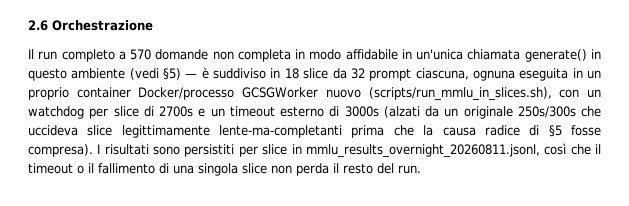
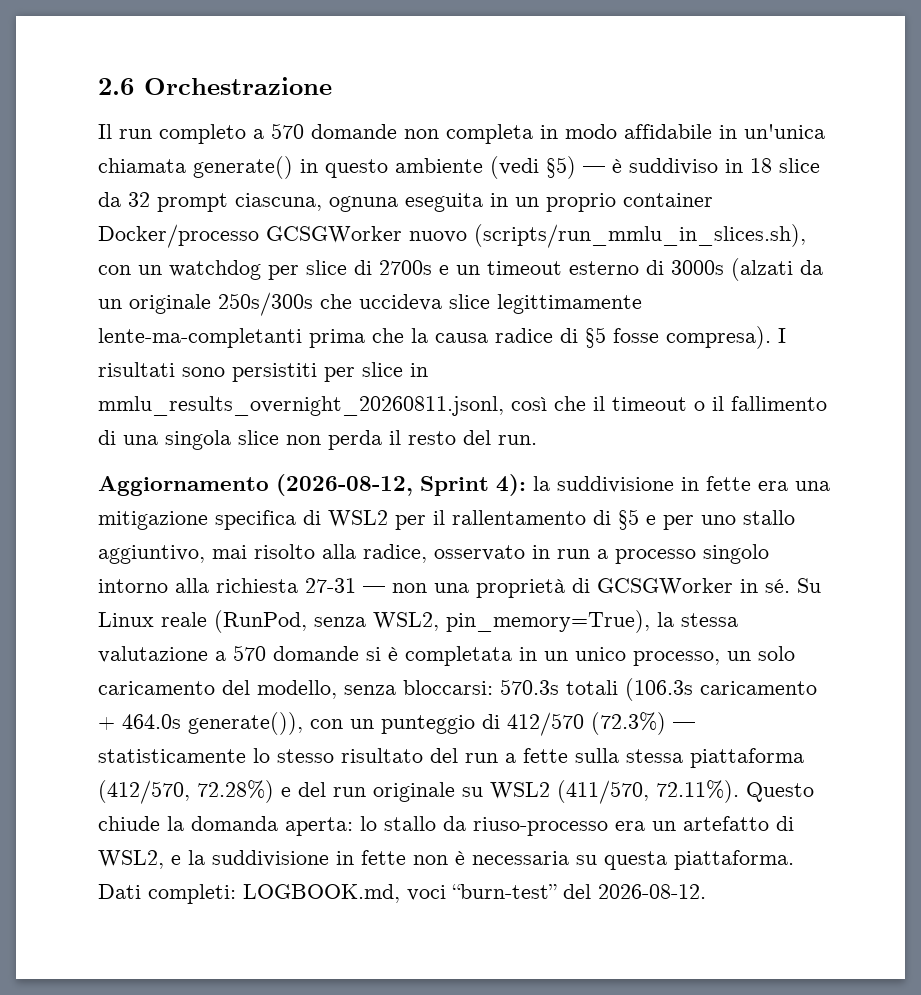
(421, 169) none -> [98,474,830,496] [98,509,795,530] [98,544,769,564] [98,578,821,598] [98,610,738,633] [98,645,795,666] [98,678,817,701] [98,712,695,736] [98,748,804,768] [98,780,814,804] [98,816,794,836] [98,850,794,870] [98,884,706,904] // Aggiornamento (2026-08-12, Sprint 4): la suddivisione in fette era una mitigazione specifica di WSL2 per il rallentamento di §5 e per uno stallo aggiuntivo, mai risolto alla radice, osservato in run a processo singolo intorno alla richiesta 27-31 — non una proprietà di GCSGWorker in sé. Su Linux reale (RunPod, senza WSL2, pin_memory=True), la stessa valutazione a 570 domande si è completata in un unico processo, un solo caricamento del modello, senza bloccarsi: 570.3s totali (106.3s caricamento + 464.0s generate()), con un punteggio di 412/570 (72.3%) — statisticamente lo stesso risultato del run a fette sulla stessa piattaforma (412/570, 72.28%) e del run originale su WSL2 (411/570, 72.11%). Questo chiude la domanda aperta: lo stallo da riuso-processo era un artefatto di WSL2, e la suddivisione in fette non è necessaria su questa piattaforma. Dati completi: LOGBOOK.md, voci “burn-test” del 2026-08-12.

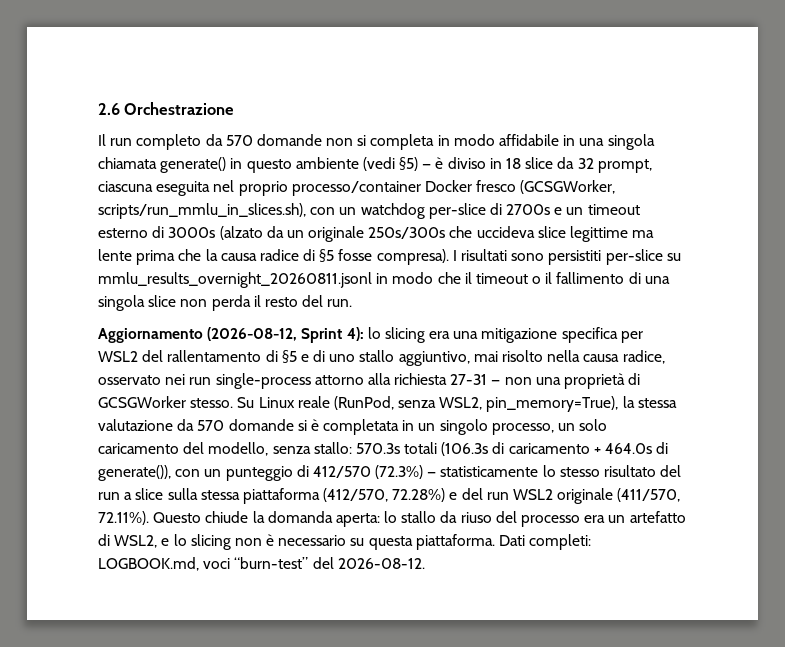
[253,129,264,139] a -> [205,134,223,146] da
(439, 134) none -> [357,135,367,146] si
[744,124,825,139] un'unica -> [579,134,655,150] una singola
[629,158,718,175] suddiviso -> [447,157,486,169] diviso
[157,193,713,212] [98,224,806,248] prompt ciascuna, ognuna eseguita in un proprio container Docker/processo GCSGWorker nuovo (scripts/run_mmlu_in_slices.sh), -> [597,159,652,173] [98,180,616,196] [98,203,306,219] prompt, ciascuna eseguita nel proprio processo/container Docker fresco (GCSGWorker, scripts/run_mmlu_in_slices.sh),
[268,260,347,280] per slice -> [428,203,486,219] per-slice
[731,258,793,281] (alzati -> [219,226,263,240] (alzato
[497,294,642,314] [98,328,302,348] legittimamente lente-ma-completanti -> [570,226,655,242] [98,249,132,261] legittime ma lente
[324,362,428,382] [98,396,547,416] per slice in mmlu_results_overnight_20260811.jsonl, così -> [605,249,681,265] [98,272,434,288] per-slice su mmlu_results_overnight_20260811.jsonl in modo
[533,476,830,493] [98,510,445,530] la suddivisione in fette era una mitigazione specifica di WSL2 per il -> [367,327,643,343] [98,350,164,362] lo slicing era una mitigazione specifica per WSL2 del
[663,515,694,530] per -> [313,350,326,362] di
[322,544,769,564] [98,579,168,593] alla radice, osservato in run a processo singolo intorno -> [547,350,665,364] [98,373,364,389] nella causa radice, osservato nei run single-process attorno
[740,579,790,593] in sé. -> [190,398,234,408] stesso.
[215,651,226,661] a -> [177,419,195,431] da
[575,647,626,661] unico -> [439,419,488,435] singolo
[403,680,493,695] bloccarsi: -> [313,442,352,454] stallo:
(693, 689) none -> [492,442,505,454] di
(181, 721) none -> [656,442,669,454] di
[523,748,568,763] fette -> [135,488,164,500] slice
[373,782,550,802] originale su WSL2 -> [513,488,614,504] WSL2 originale
[473,817,608,836] riuso-processo -> [460,511,581,527] riuso del processo
[188,850,406,867] la suddivisione in fette -> [173,534,231,550] lo slicing
[472,851,569,865] necessaria -> [278,535,347,546] necessario

